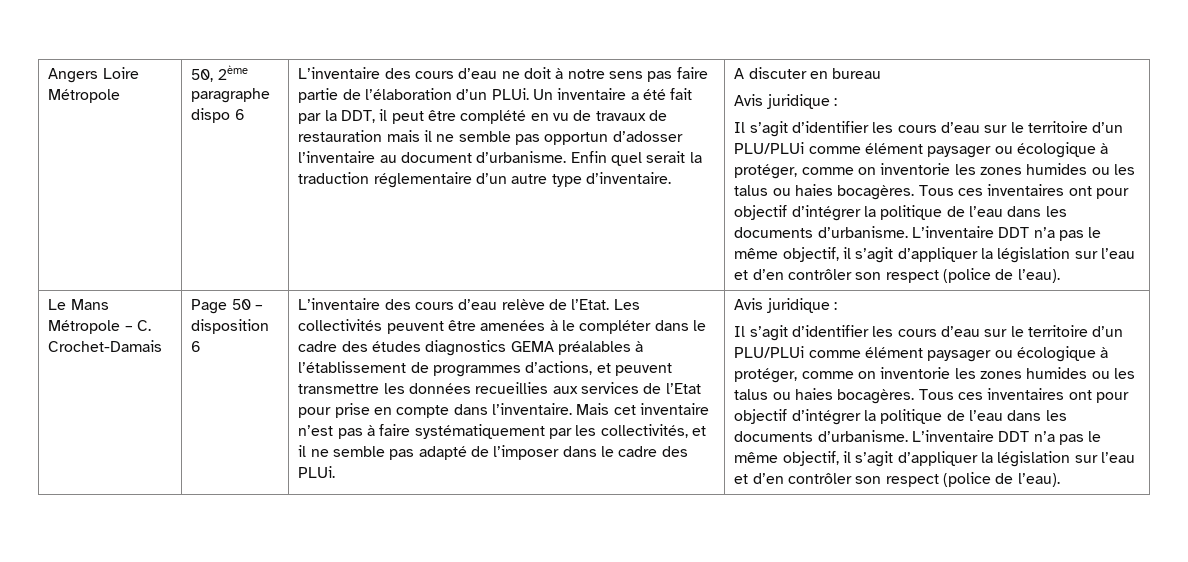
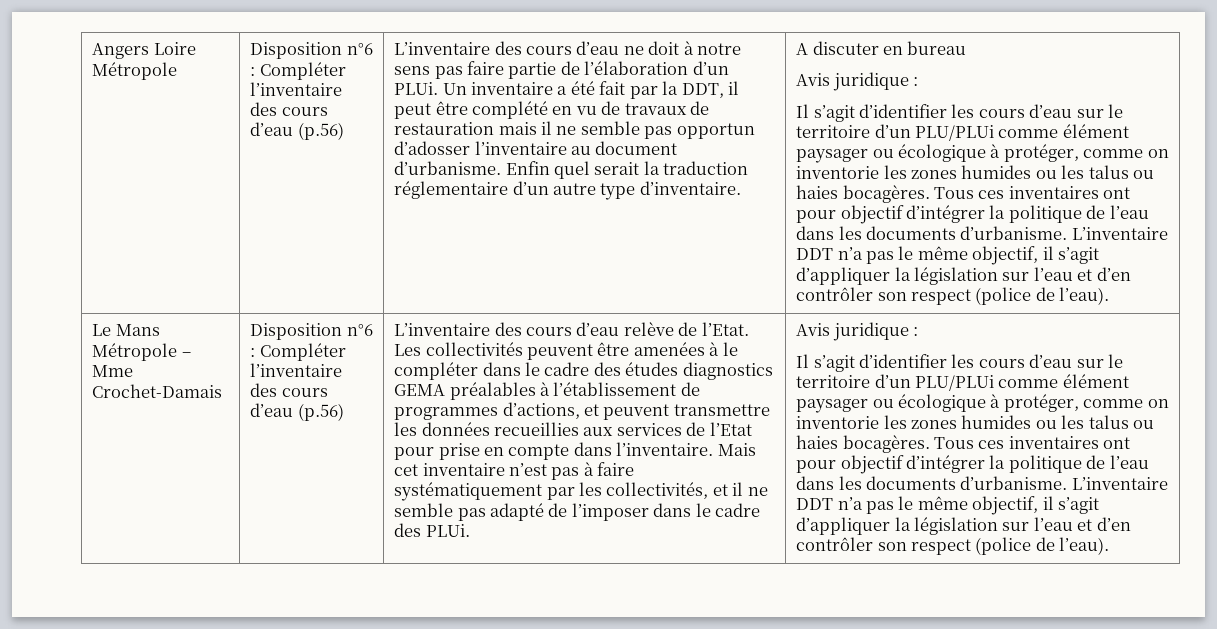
[191,65,248,82] [191,88,271,103] [191,108,245,123] 50, 2ème paragraphe dispo 6 -> [250,42,373,59] [250,62,346,80] [250,82,343,96] [250,102,328,116] [250,122,344,140] Disposition n°6 : Compléter l’inventaire des cours d’eau (p.56)
[136,320,151,331] C. -> [92,365,134,377] Mme
[191,299,263,314] [191,319,270,334] [191,341,202,352] Page 50 – disposition 6 -> [250,323,373,340] [250,343,346,361] [250,363,343,377] [250,383,328,397] [250,403,344,421] Disposition n°6 : Compléter l’inventaire des cours d’eau (p.56)

